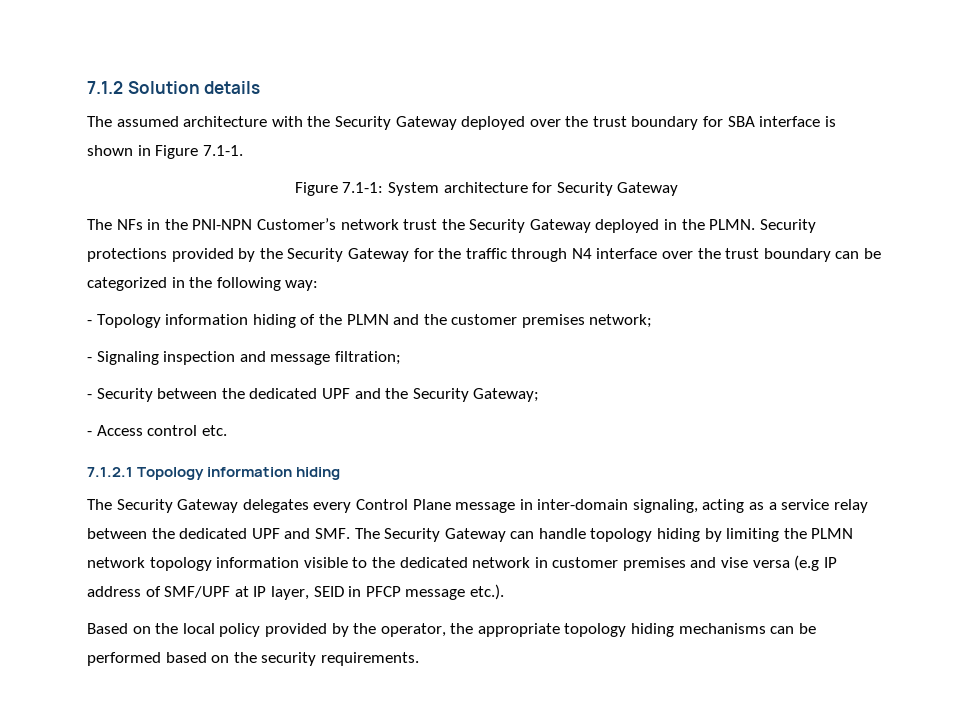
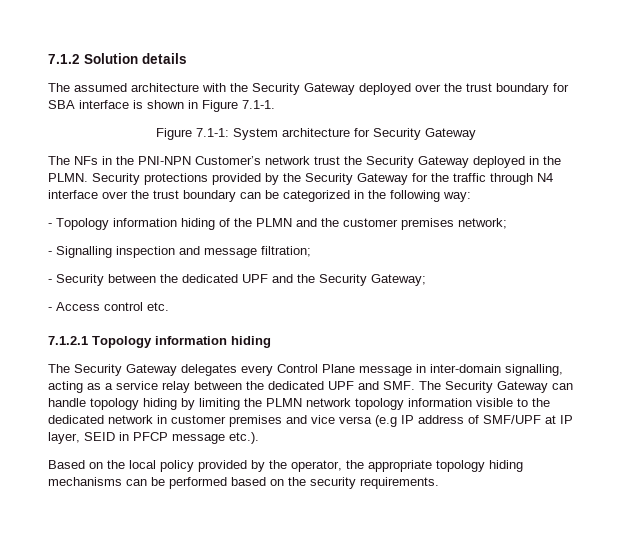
[96,351,159,365] Signaling -> [56,246,112,258] Signalling
[632,499,698,513] signaling, -> [505,364,563,376] signalling,
[721,557,749,568] vise -> [311,415,335,424] vice

